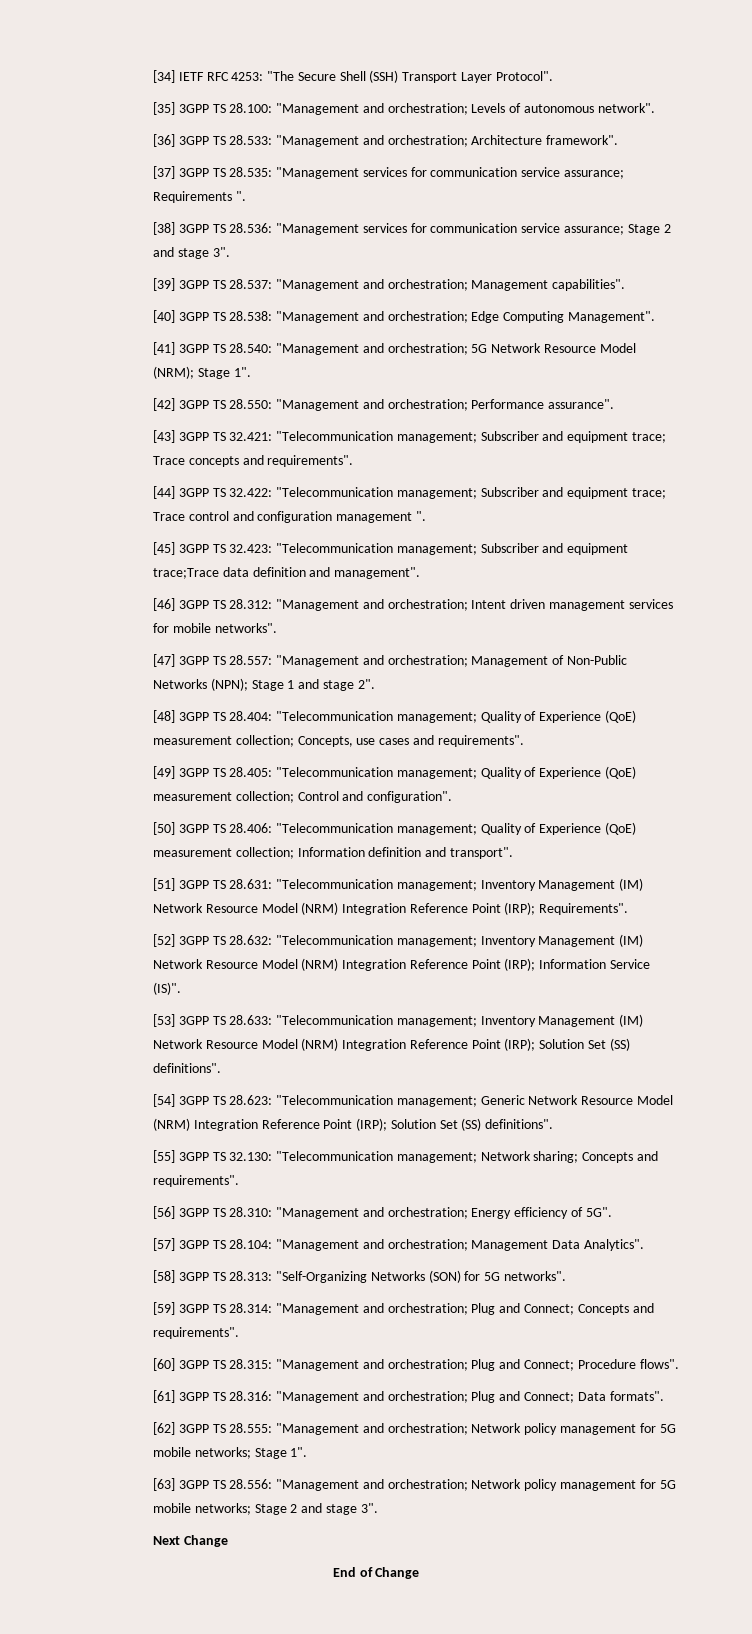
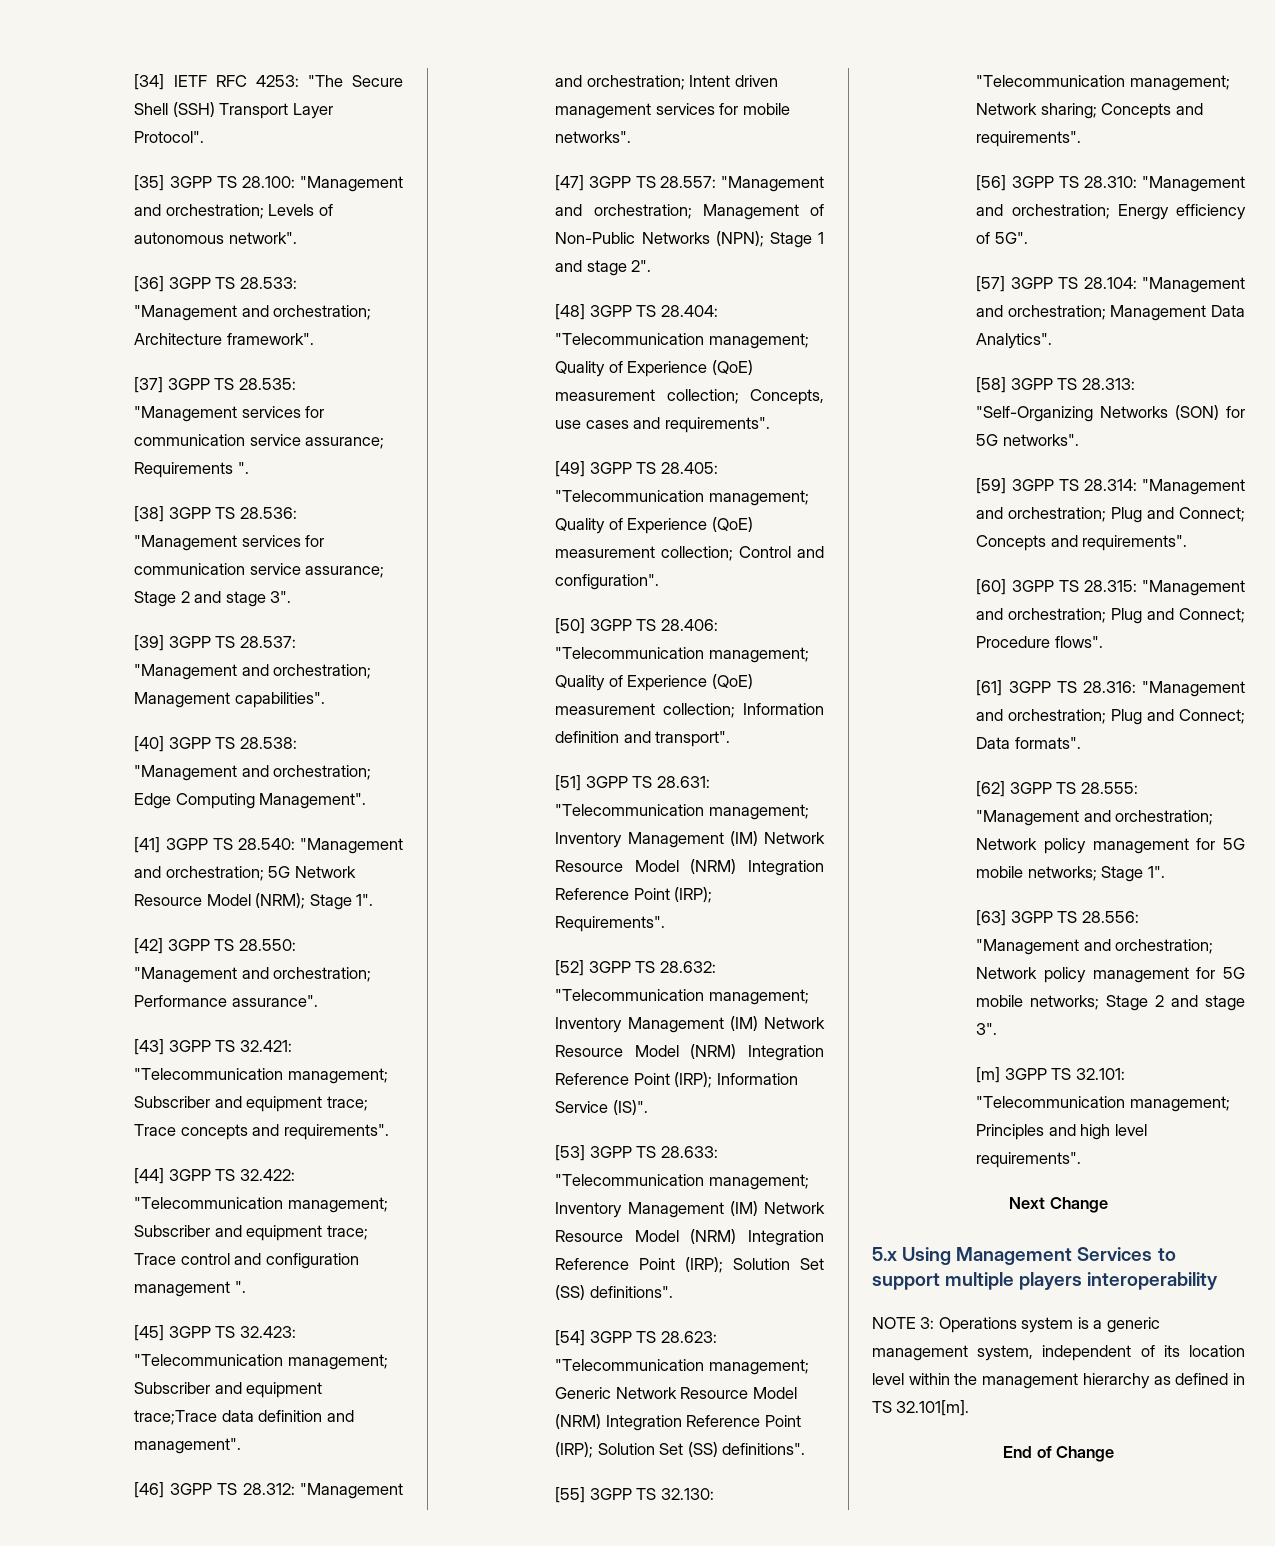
[152,1535,228,1547] Next Change -> [976,1067,1125,1083] [976,1096,1230,1112] [976,1124,1147,1140] [976,1152,1082,1168] [1009,1197,1108,1213] [872,1247,1176,1265] [872,1272,1219,1290] [872,1317,1160,1333] [872,1345,1245,1361] [872,1373,1245,1389] [872,1400,970,1416] [m] 3GPP TS 32.101: "Telecommunication management; Principles and high level requirements". // Next Change // 5.x Using Management Services to support multiple players interoperability // NOTE 3: Operations system is a generic management system, independent of its location level within the management hierarchy as defined in TS 32.101[m].

